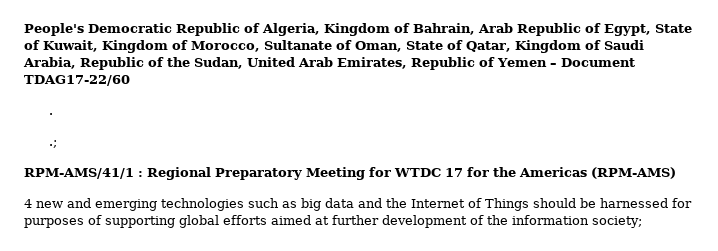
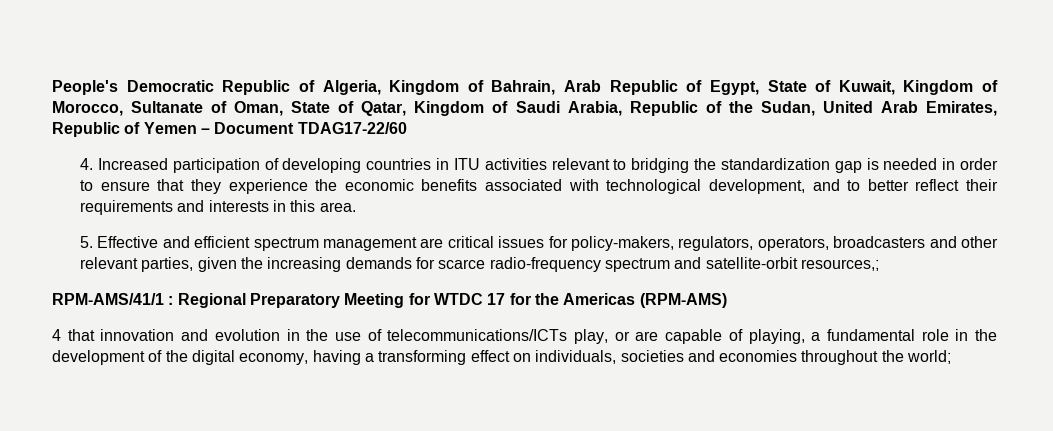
[49,113,54,115] [49,140,58,148] . // .; -> [80,158,999,173] [80,179,998,194] [80,200,356,215] [80,236,998,251] [80,257,879,272] 4. Increased participation of developing countries in ITU activities relevant to bridging the standardization gap is needed in order to ensure that they experience the economic benefits associated with technological development, and to better reflect their requirements and interests in this area. // 5. Effective and efficient spectrum management are critical issues for policy-makers, regulators, operators, broadcasters and other relevant parties, given the increasing demands for scarce radio-frequency spectrum and satellite-orbit resources,;
[36,198,692,211] [24,215,642,228] new and emerging technologies such as big data and the Internet of Things should be harnessed for purposes of supporting global efforts aimed at further development of the information society; -> [67,329,998,344] [52,350,952,365] that innovation and evolution in the use of telecommunications/ICTs play, or are capable of playing, a fundamental role in the development of the digital economy, having a transforming effect on individuals, societies and economies throughout the world;

